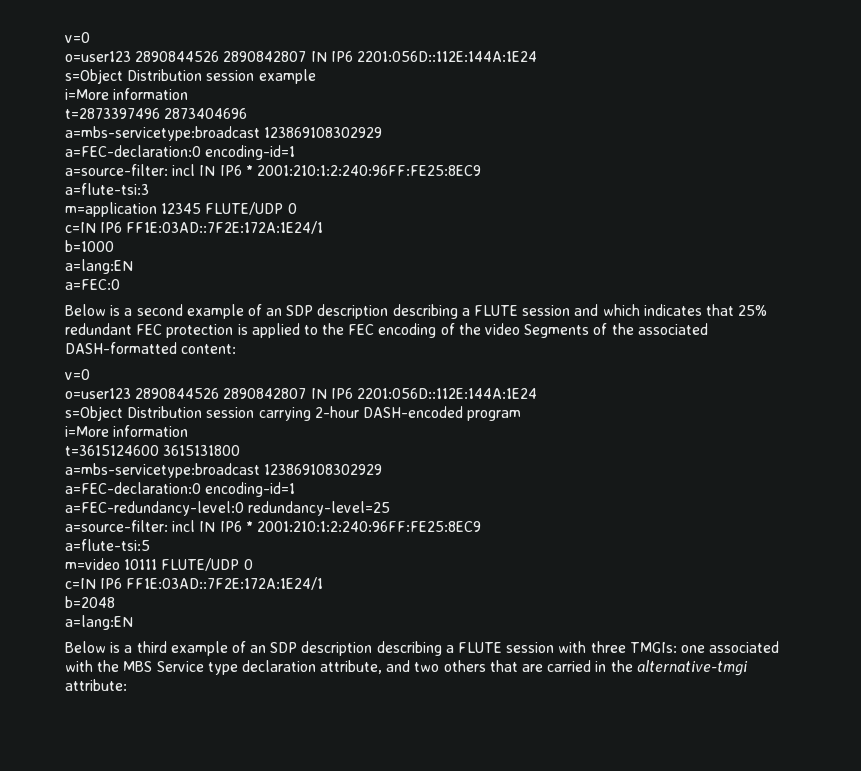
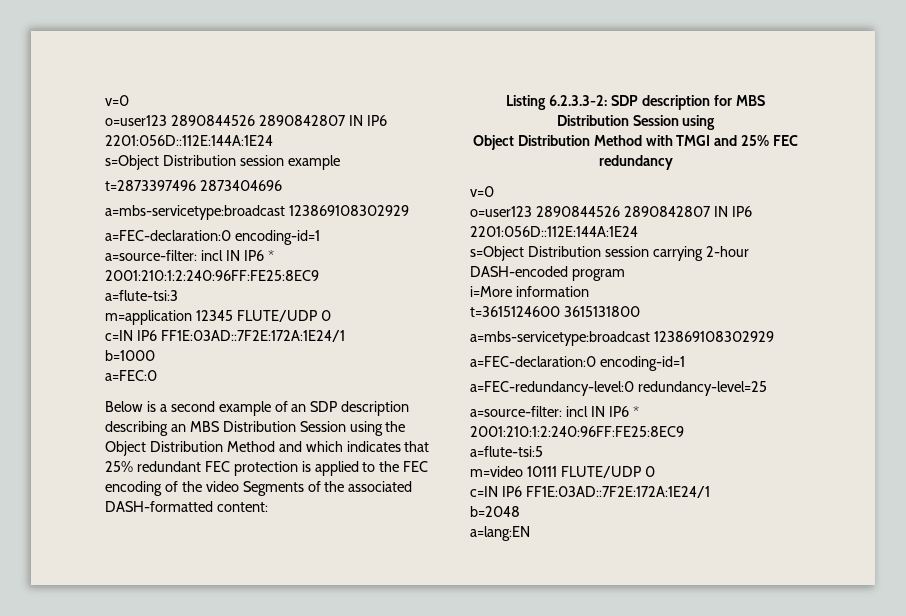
[65,88,189,100] // i=More information -> (340, 162) none
[65,259,133,274] // a=lang:EN -> (155, 355) none
[461,305,571,316] a FLUTE session -> [170,421,406,436] [105,441,275,456] an MBS Distribution Session using the Object Distribution Method
(237, 349) none -> [506,95,765,110] [556,115,716,130] [472,135,799,150] [598,155,673,170] // Listing 6.2.3.3-2: SDP description for MBS Distribution Session using // Object Distribution Method with TMGI and 25% FEC redundancy
[65,641,780,656] [65,660,748,676] [65,679,127,691] // Below is a third example of an SDP description describing a FLUTE session with three TMGIs: one associated with the MBS Service type declaration attribute, and two others that are carried in the alternative-tmgi attribute: -> (530, 533) none

